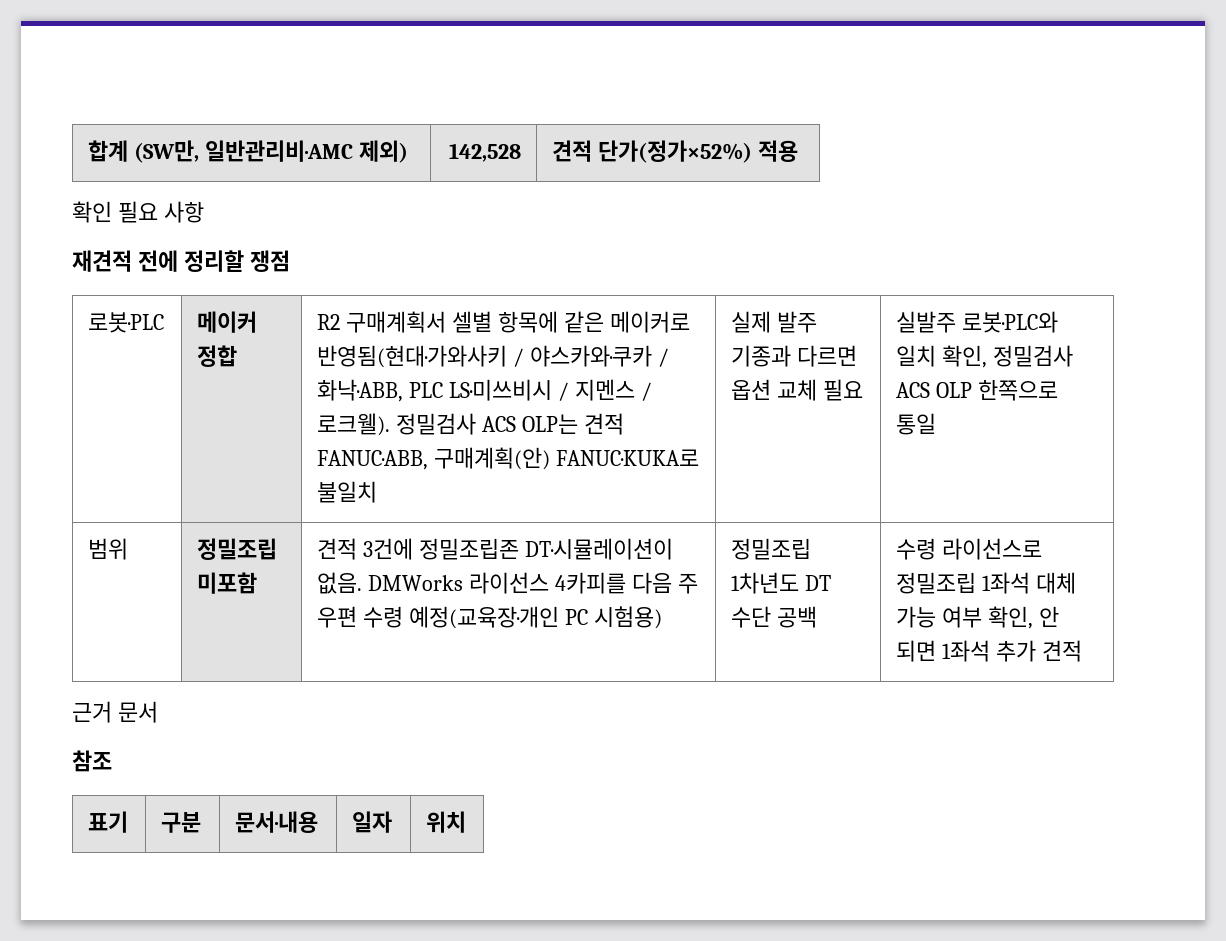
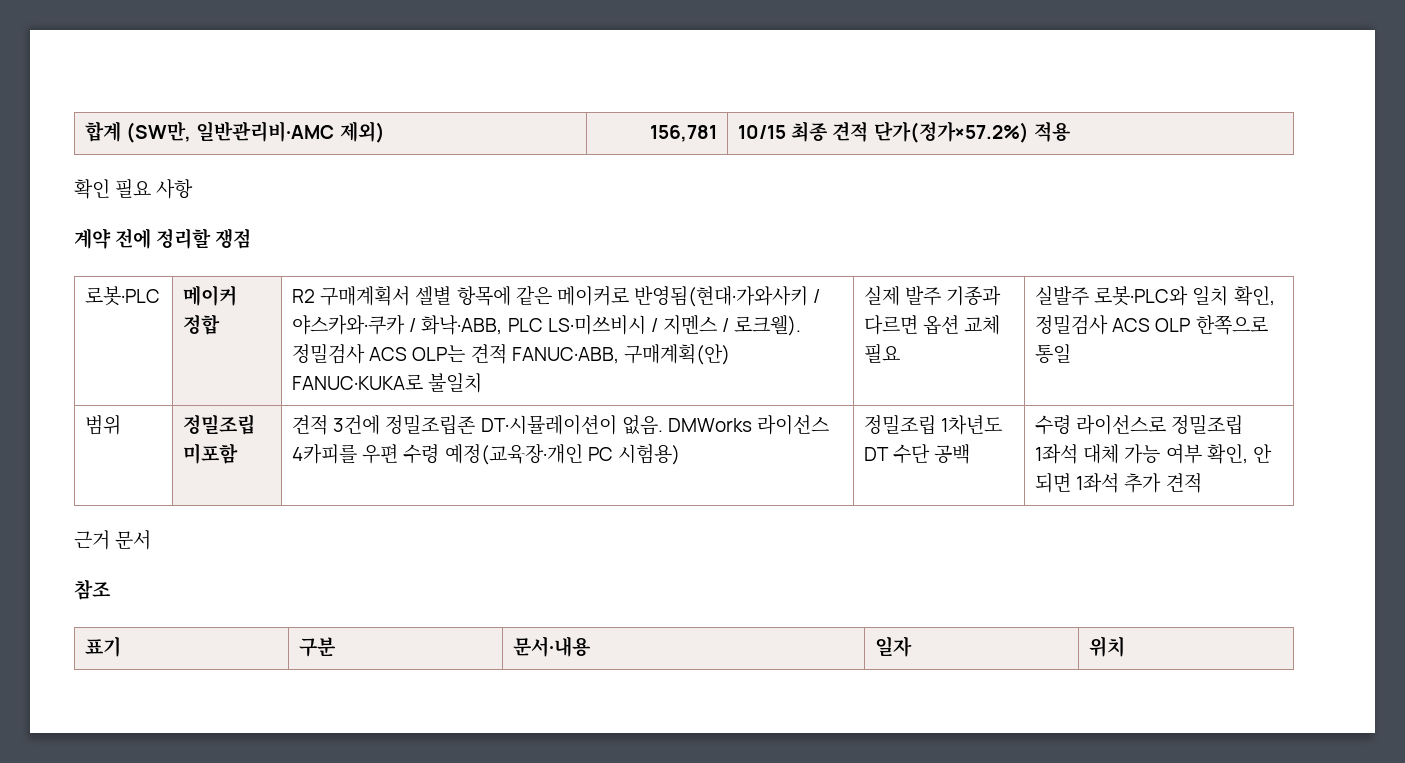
[448,143,521,162] [552,140,753,163] 142,528 | 견적 단가(정가×52%) -> [649,125,717,142] [738,121,1029,143] 156,781 | 10/15 최종 견적 단가(정가×57.2%)
[72,250,132,272] 재견적 -> [74,228,111,249] 계약
[632,572,699,594] 다음 주 -> (358, 454) none

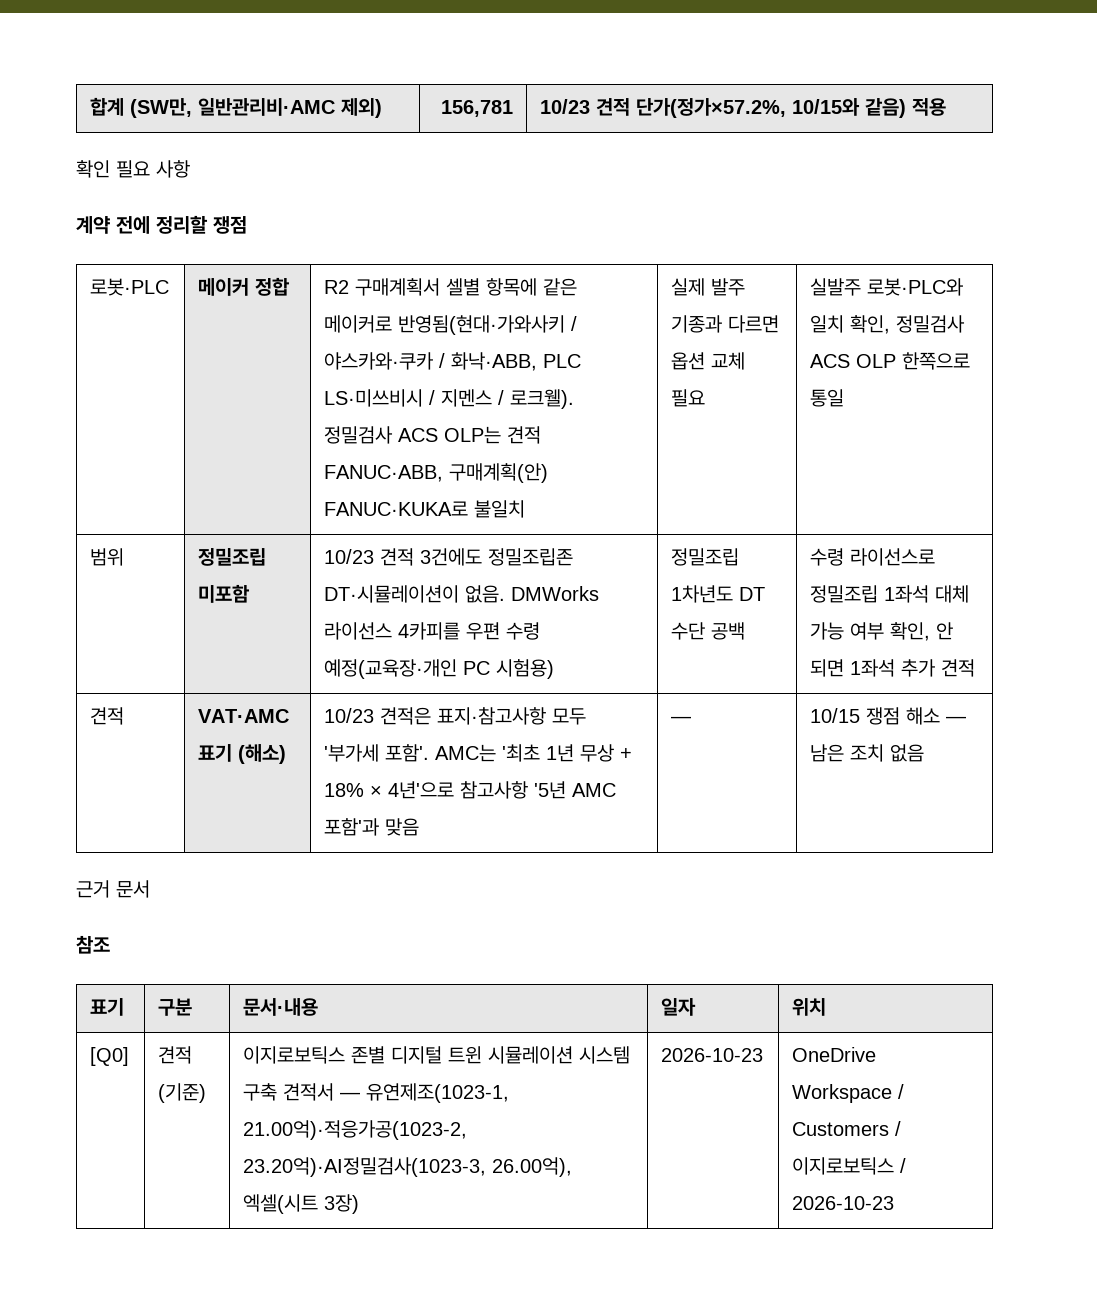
[738,121,1029,143] 10/15 최종 견적 단가(정가×57.2%) -> [540,98,907,118] 10/23 견적 단가(정가×57.2%, 10/15와 같음)
[292,415,381,435] 견적 3건에 -> [324,548,483,566] 10/23 견적 3건에도
(1202, 483) none -> [90,707,125,725] [198,709,290,723] [198,744,287,764] [324,707,587,725] [324,744,633,762] [324,781,617,799] [324,818,420,836] [671,716,692,723] [810,707,967,725] [810,744,925,762] // 견적 | VAT·AMC 표기 (해소) | 10/23 견적은 표지·참고사항 모두 '부가세 포함'. AMC는 '최초 1년 무상 + 18% × 4년'으로 참고사항 '5년 AMC 포함'과 맞음 | — | 10/15 쟁점 해소 — 남은 조치 없음
(1126, 646) none -> [90,1047,130,1066] [158,1046,193,1064] [158,1083,207,1103] [243,1046,631,1064] [243,1083,510,1103] [243,1120,468,1140] [243,1157,573,1177] [243,1194,360,1214] [661,1048,764,1062] [792,1047,877,1062] [792,1084,905,1103] [792,1121,902,1136] [792,1157,907,1175] [792,1196,895,1210] // [Q0] | 견적 (기준) | 이지로보틱스 존별 디지털 트윈 시뮬레이션 시스템 구축 견적서 — 유연제조(1023-1, 21.00억)·적응가공(1023-2, 23.20억)·AI정밀검사(1023-3, 26.00억), 엑셀(시트 3장) | 2026-10-23 | OneDrive Workspace / Customers / 이지로보틱스 / 2026-10-23

